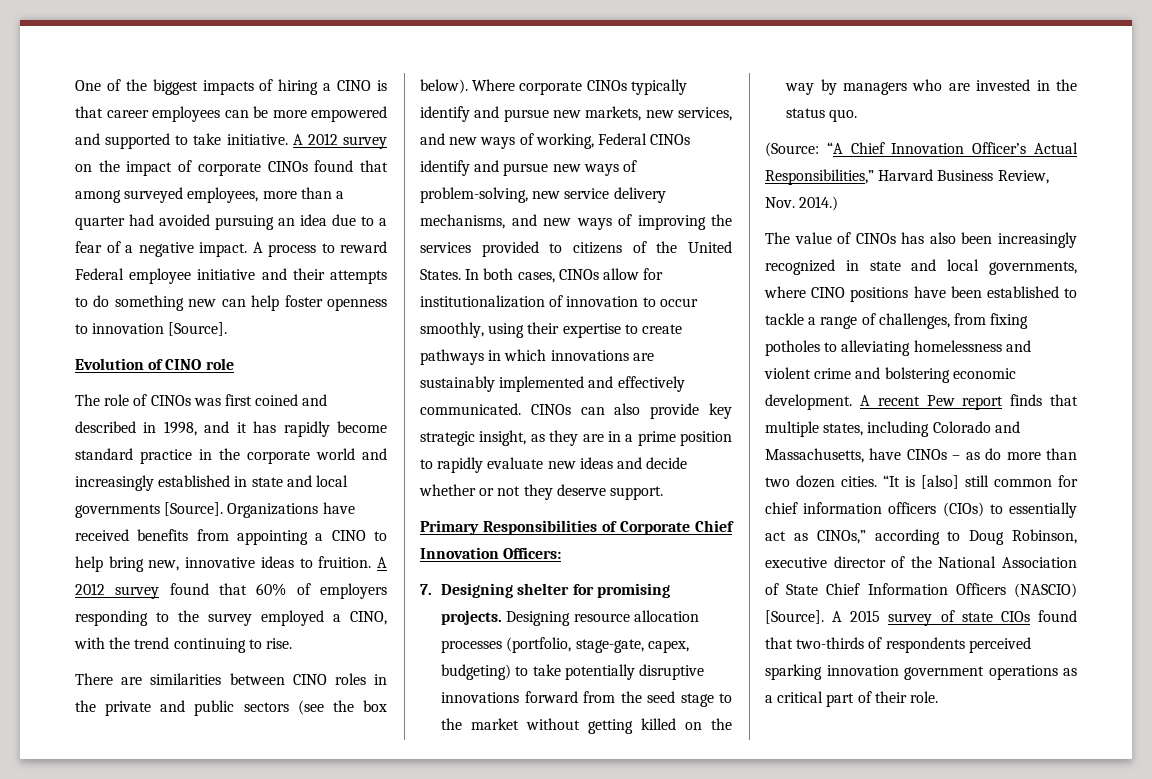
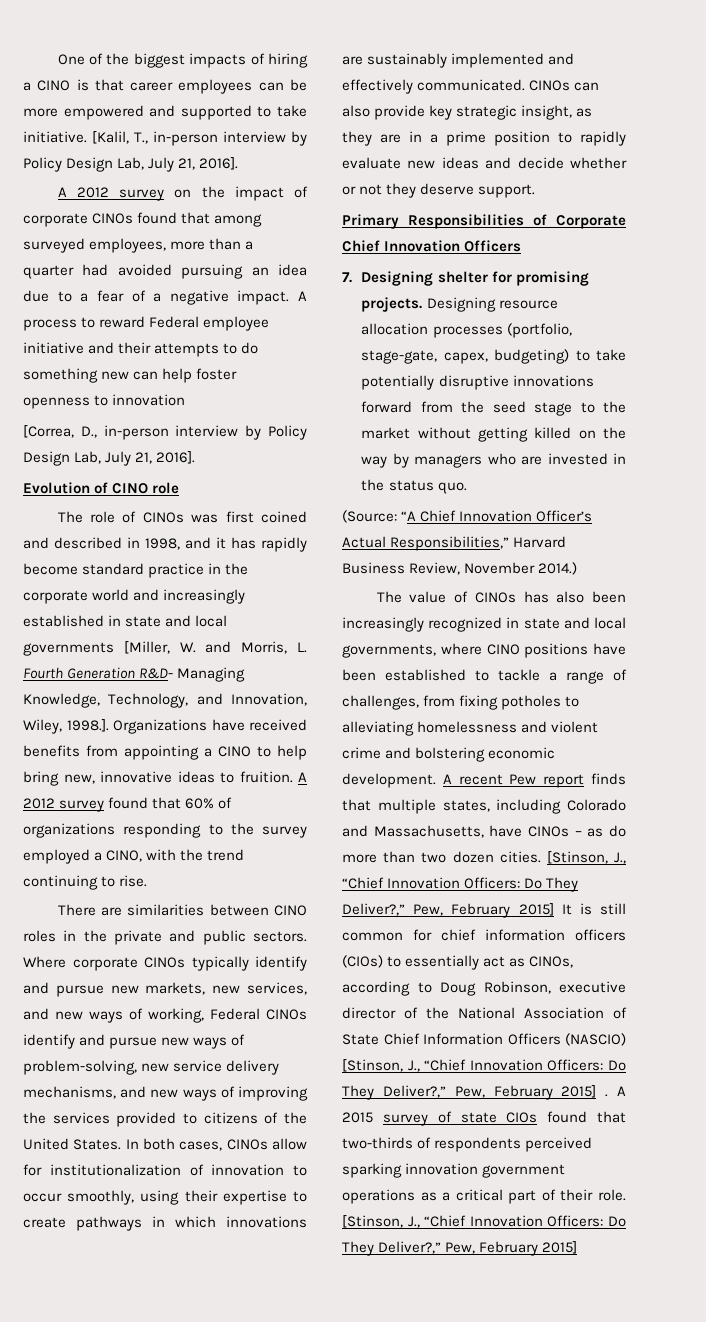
(288, 139) none -> [92,131,307,146] [23,157,239,172] [Kalil, T., in-person interview by Policy Design Lab, July 21, 2016]. //
[168,322,228,336] [Source]. -> [23,425,307,440] [23,451,196,466] // [Correa, D., in-person interview by Policy Design Lab, July 21, 2016].
[164,502,224,516] [Source]. -> [123,641,308,654] [23,667,246,682] [23,693,307,708] [23,719,109,734] [Miller, W. and Morris, L. Fourth Generation R&D- Managing Knowledge, Technology, and Innovation, Wiley, 1998.].
[320,583,387,599] employers -> [23,823,115,838] organizations
[243,700,387,715] [420,79,468,94] sectors (see the box below). -> [253,931,307,942] sectors.
[503,547,562,559] Officers: -> [464,240,522,252] Officers
[765,197,795,208] Nov. -> [464,562,536,574] November
[883,475,959,489] “It is [also] -> [546,851,626,864] [342,877,579,892] [342,903,592,918] [Stinson, J., “Chief Innovation Officers: Do They Deliver?,” Pew, February 2015] It is
[816,530,866,544] CINOs,” -> [529,956,574,968] CINOs,
[765,610,824,624] [Source]. -> [342,1059,626,1072] [342,1085,609,1100] [Stinson, J., “Chief Innovation Officers: Do They Deliver?,” Pew, February 2015] .
(938, 697) none -> [342,1215,626,1228] [342,1241,578,1256] [Stinson, J., “Chief Innovation Officers: Do They Deliver?,” Pew, February 2015]

